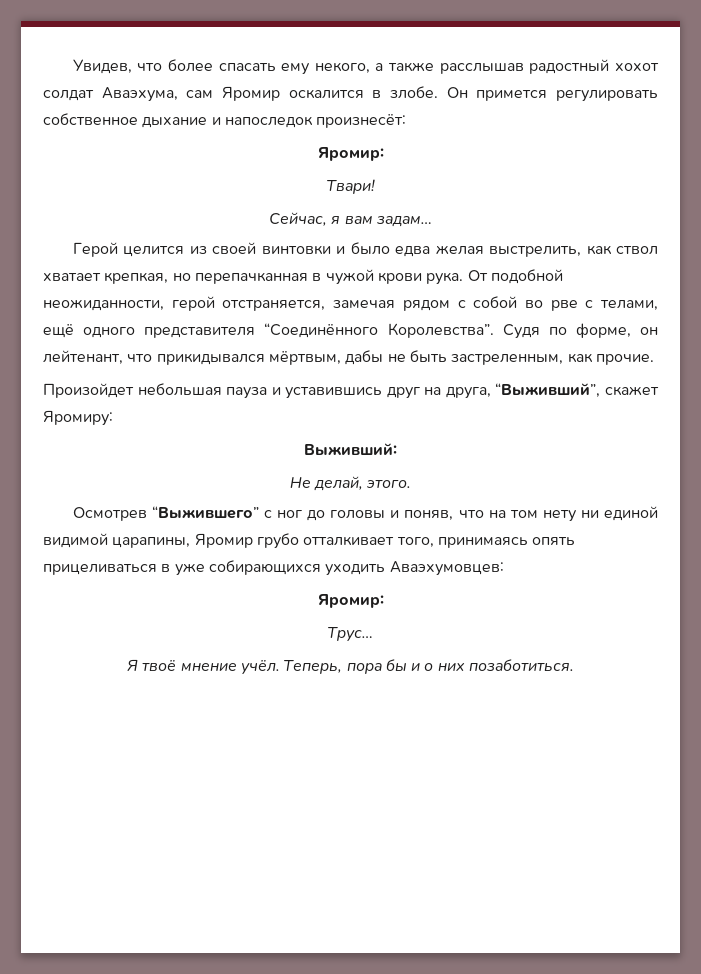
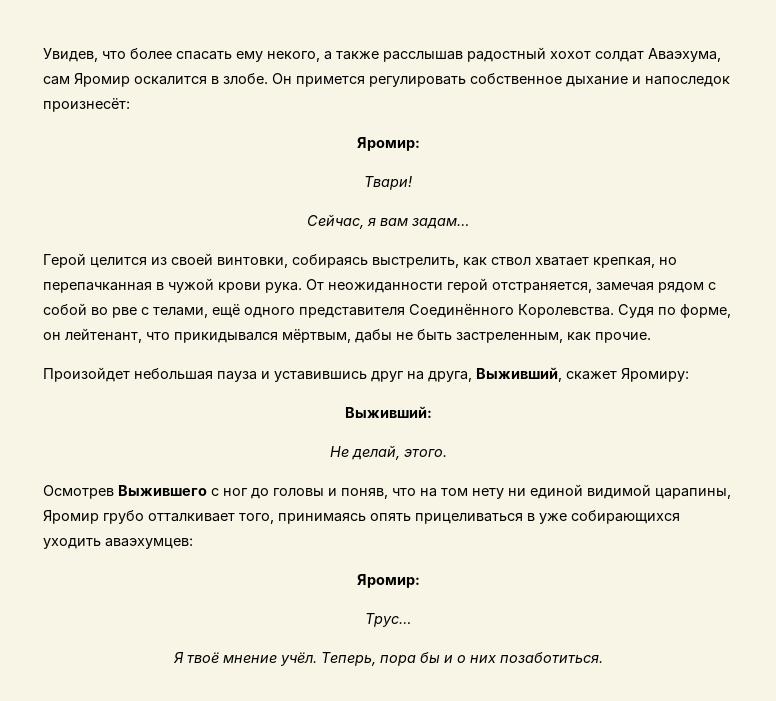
[261,242,484,257] винтовки и было едва желая -> [217,254,368,268] винтовки, собираясь
[490,269,563,284] [43,299,164,311] подобной неожиданности, -> [328,282,443,293] неожиданности
[264,323,494,338] “Соединённого Королевства”. -> [409,304,614,318] Соединённого Королевства.
[495,383,601,398] “Выживший”, -> [476,367,562,382] Выживший,
[151,506,259,519] “Выжившего” -> [118,485,207,496] Выжившего
[389,561,504,576] Аваэхумовцев: -> [105,538,193,549] аваэхумцев:

